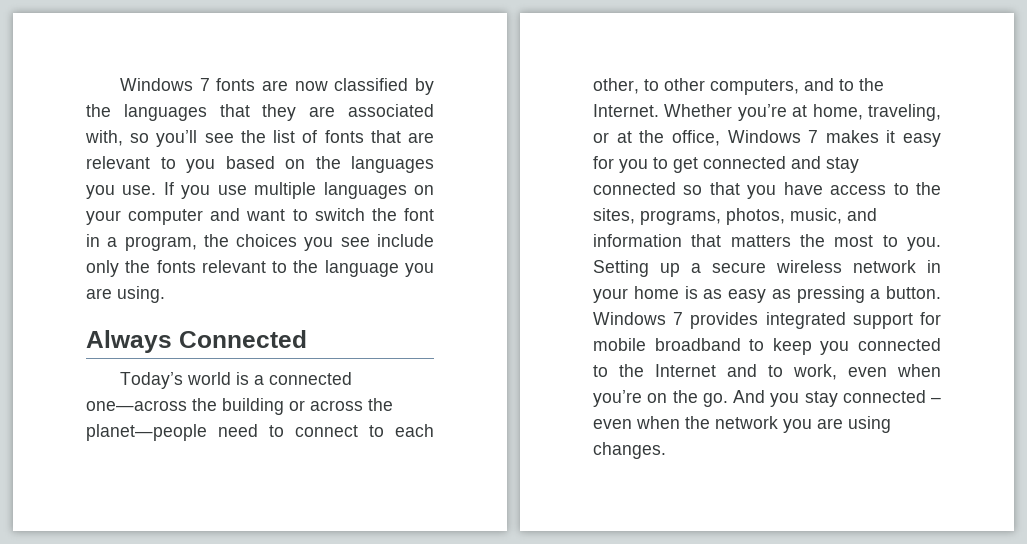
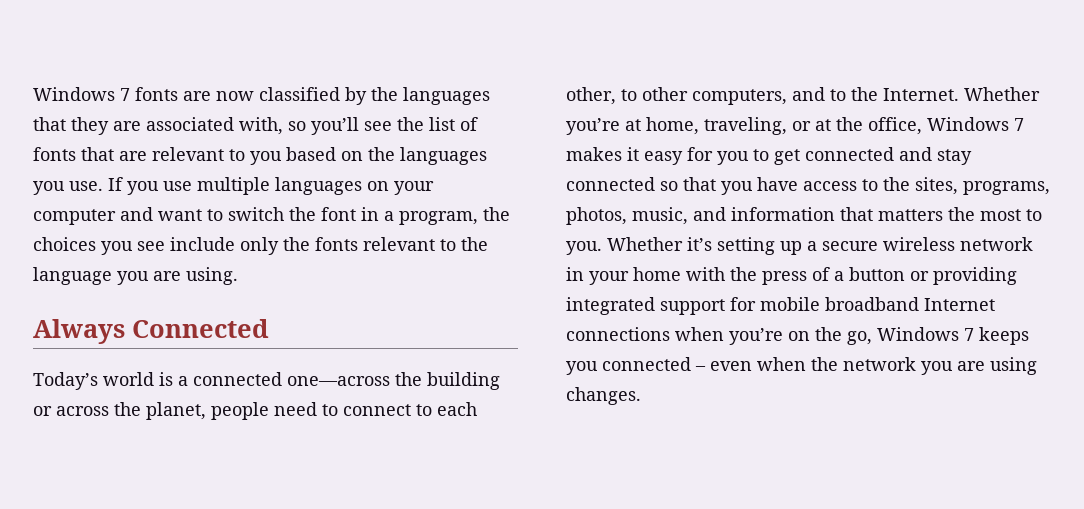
[86,424,207,441] planet—people -> [146,402,269,420] planet, people
[593,260,649,277] Setting -> [607,237,775,255] Whether it’s setting
[684,286,941,303] [593,312,759,329] is as easy as pressing a button. Windows 7 provides -> [686,267,1017,285] with the press of a button or providing
[749,338,941,355] [593,364,941,380] [593,390,838,407] to keep you connected to the Internet and to work, even when you’re on the go. And you stay -> [924,298,995,311] [566,327,1029,345] [566,361,598,375] Internet connections when you’re on the go, Windows 7 keeps you

